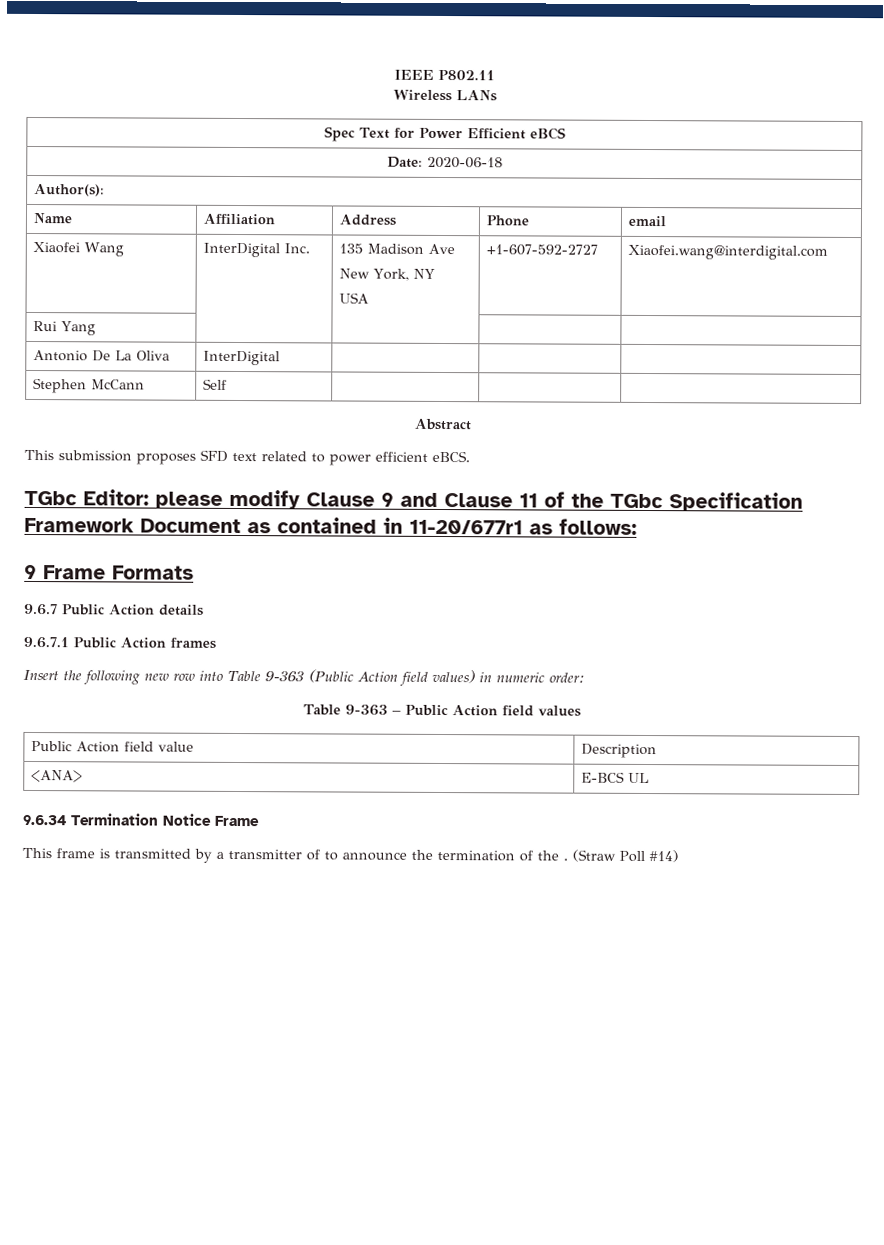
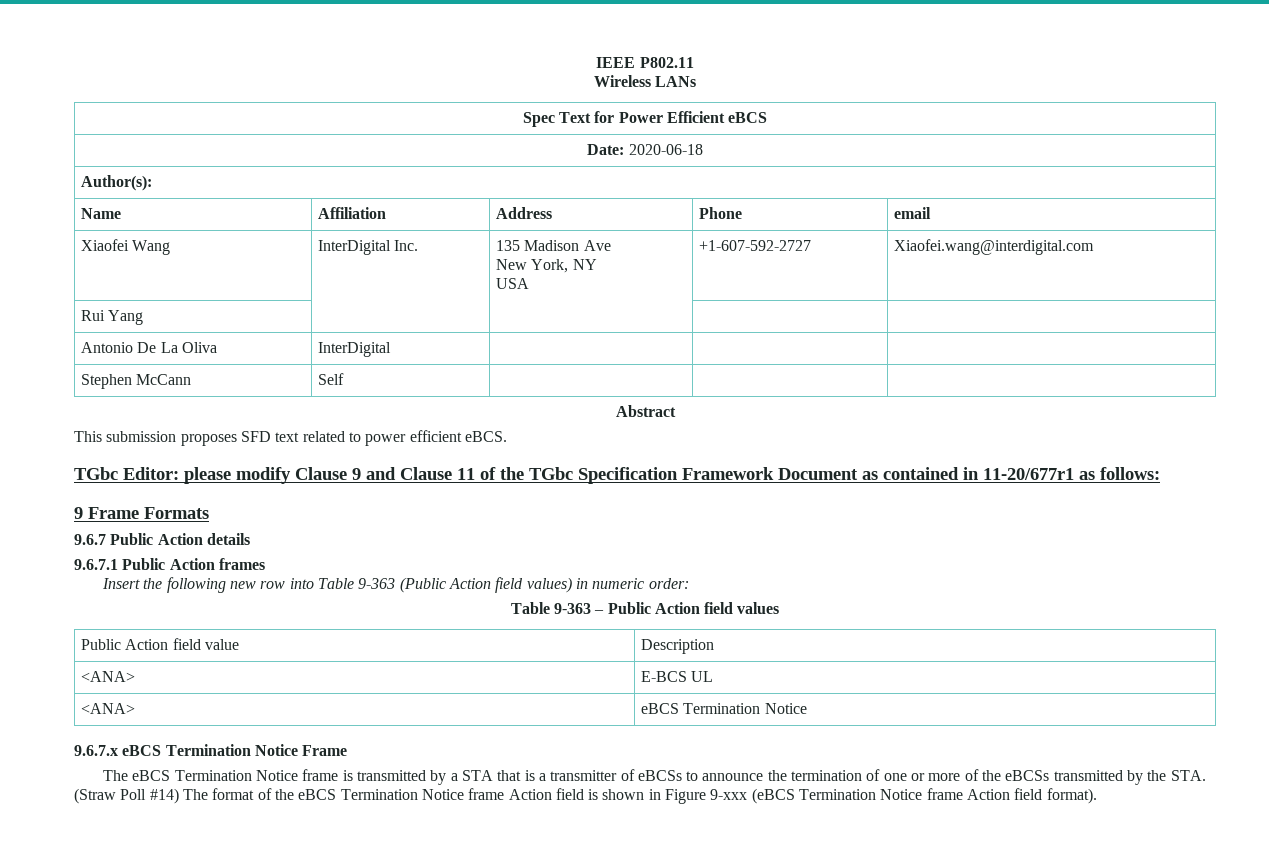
[23,814,67,826] // 9.6.34 -> [81,703,136,714] [641,703,807,714] [74,745,162,756] // <ANA> | eBCS Termination Notice // 9.6.7.x eBCS
[22,847,52,859] This -> [103,770,298,781] The eBCS Termination Notice
(224, 855) none -> [461,770,546,781] STA that is a
(320, 855) none -> [637,770,682,781] eBCSs
[537,849,679,863] the . (Straw Poll #14) -> [883,769,1206,785] [74,788,1097,804] one or more of the eBCSs transmitted by the STA. (Straw Poll #14) The format of the eBCS Termination Notice frame Action field is shown in Figure 9-xxx (eBCS Termination Notice frame Action field format).

